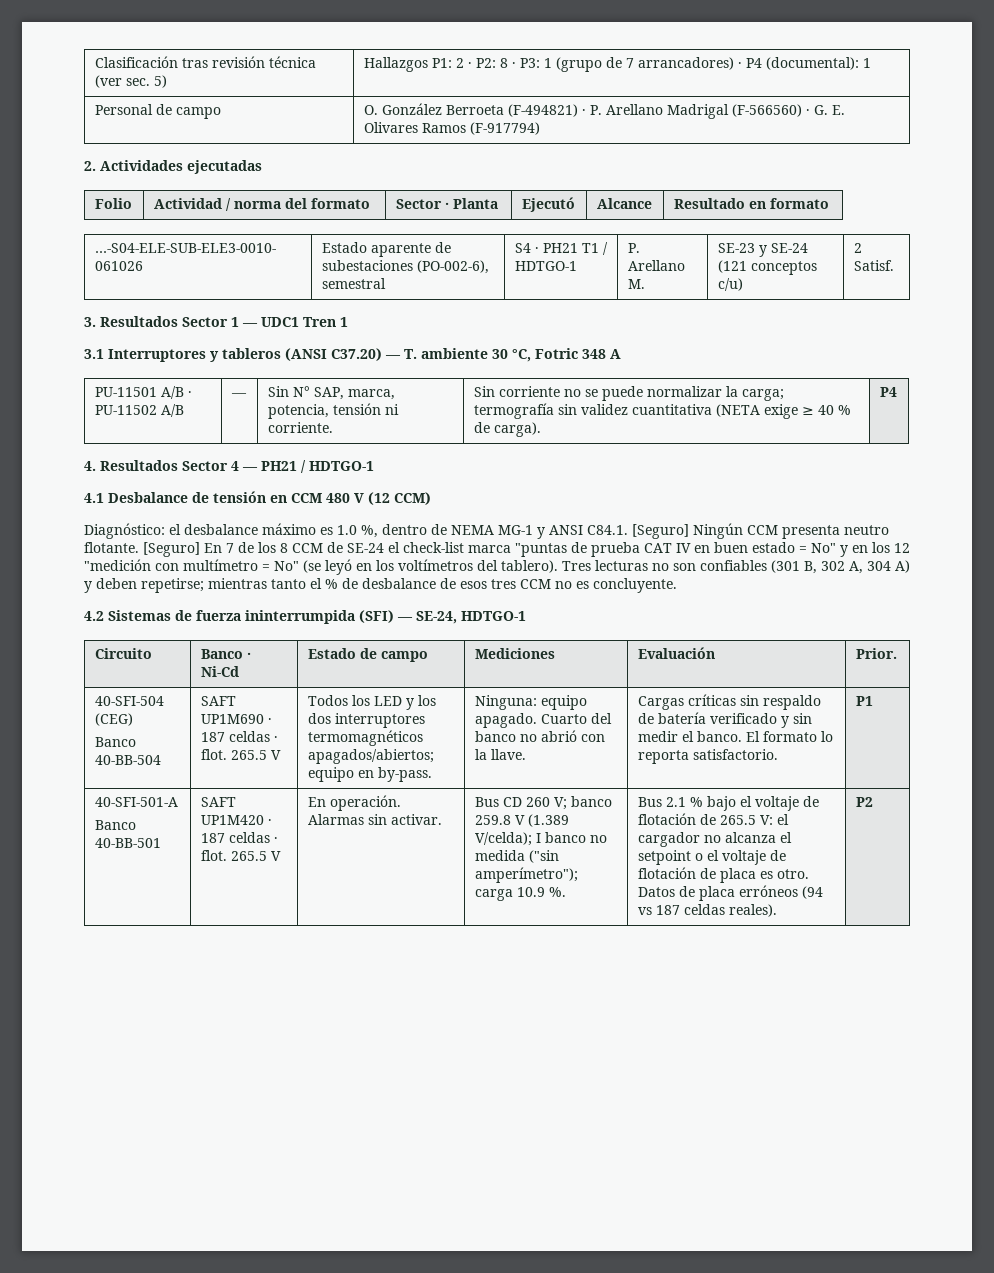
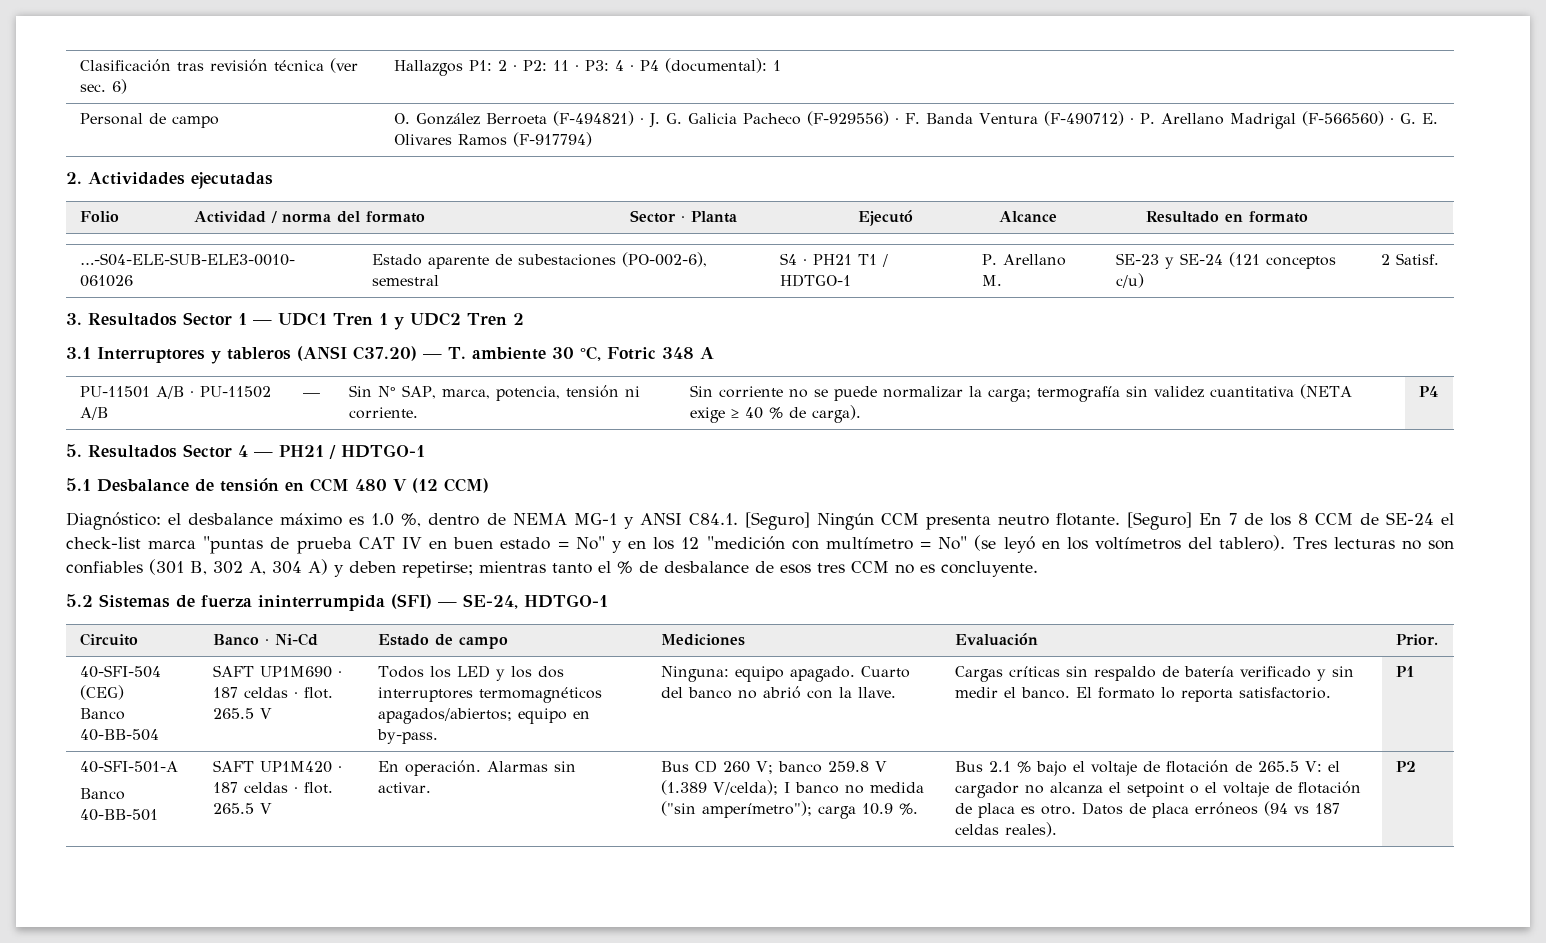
[153,75,167,88] 5) -> [111,79,127,94] 6)
[499,58,508,68] 8 -> [552,60,569,71] 11
[543,57,734,72] 1 (grupo de 7 arrancadores) -> [614,60,624,71] 4
(586, 112) none -> [648,111,1134,128] J. G. Galicia Pacheco (F-929556) · F. Banda Ventura (F-490712) ·
(348, 322) none -> [393,312,524,330] y UDC2 Tren 2
[84,461,96,471] 4. -> [66,444,82,457] 5.
[84,493,104,503] 4.1 -> [66,478,91,491] 5.1
[84,611,104,621] 4.2 -> [66,594,93,607] 5.2

